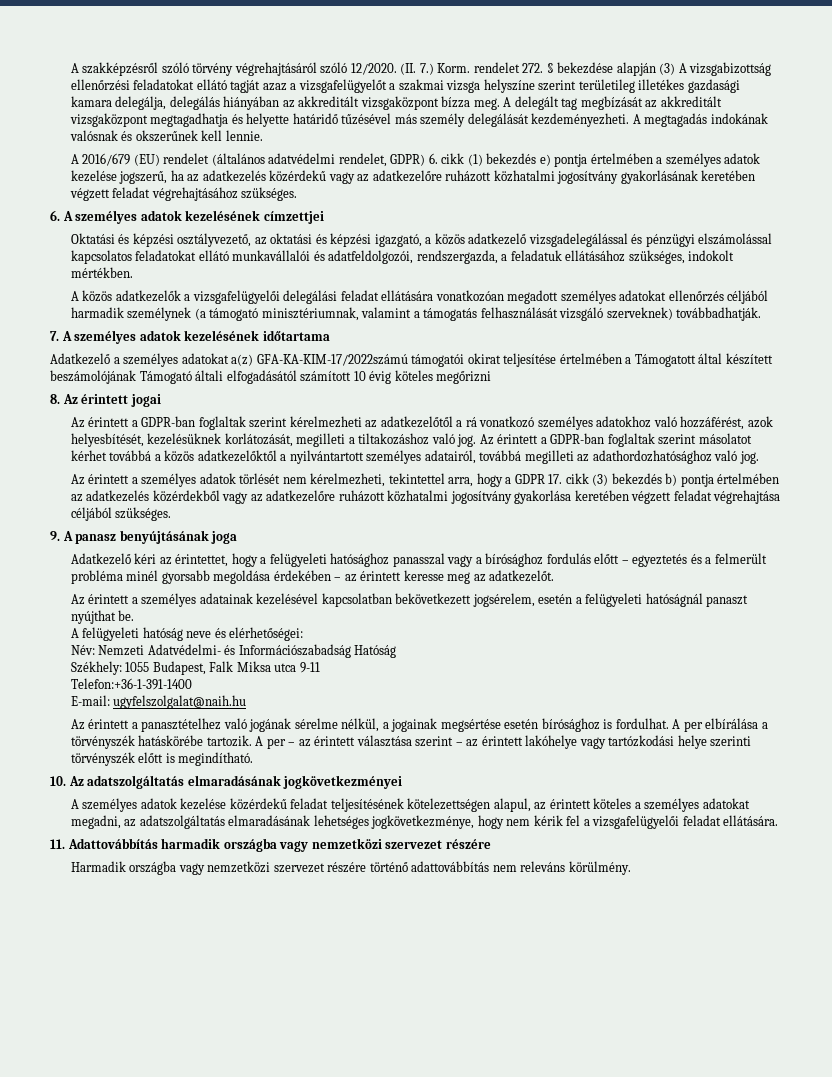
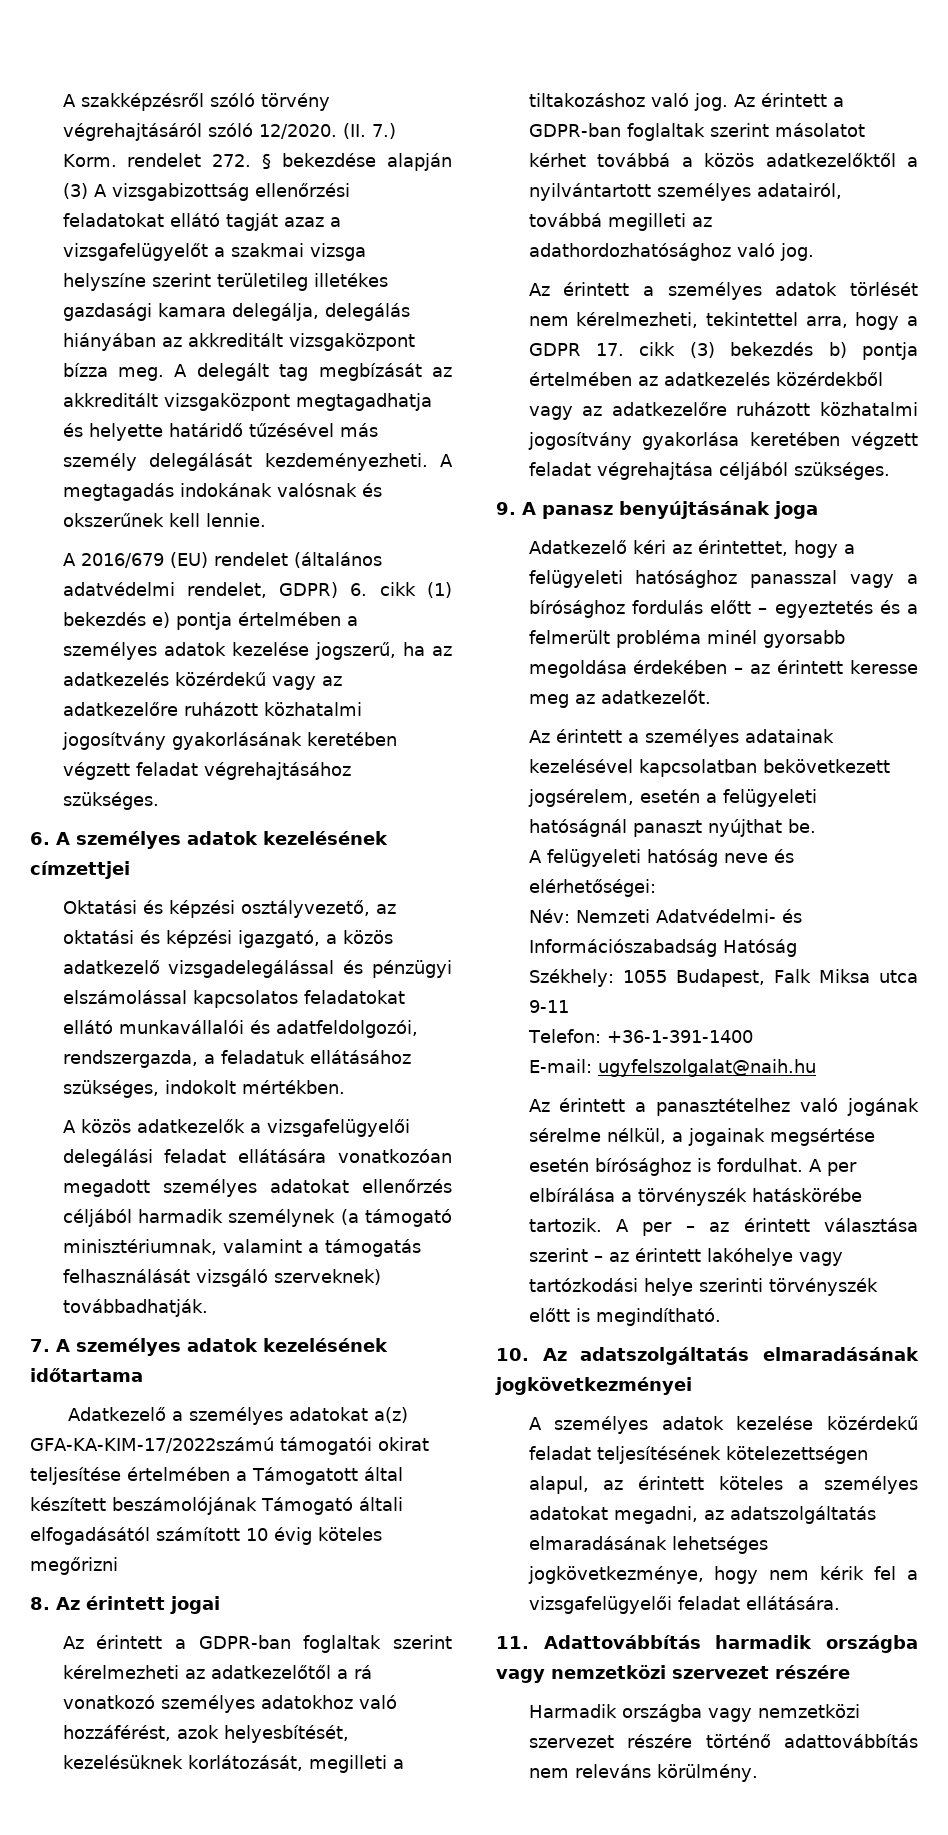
[70,678,192,690] Telefon:+36-1-391-1400 -> [527,1029,753,1043] Telefon: +36-1-391-1400

